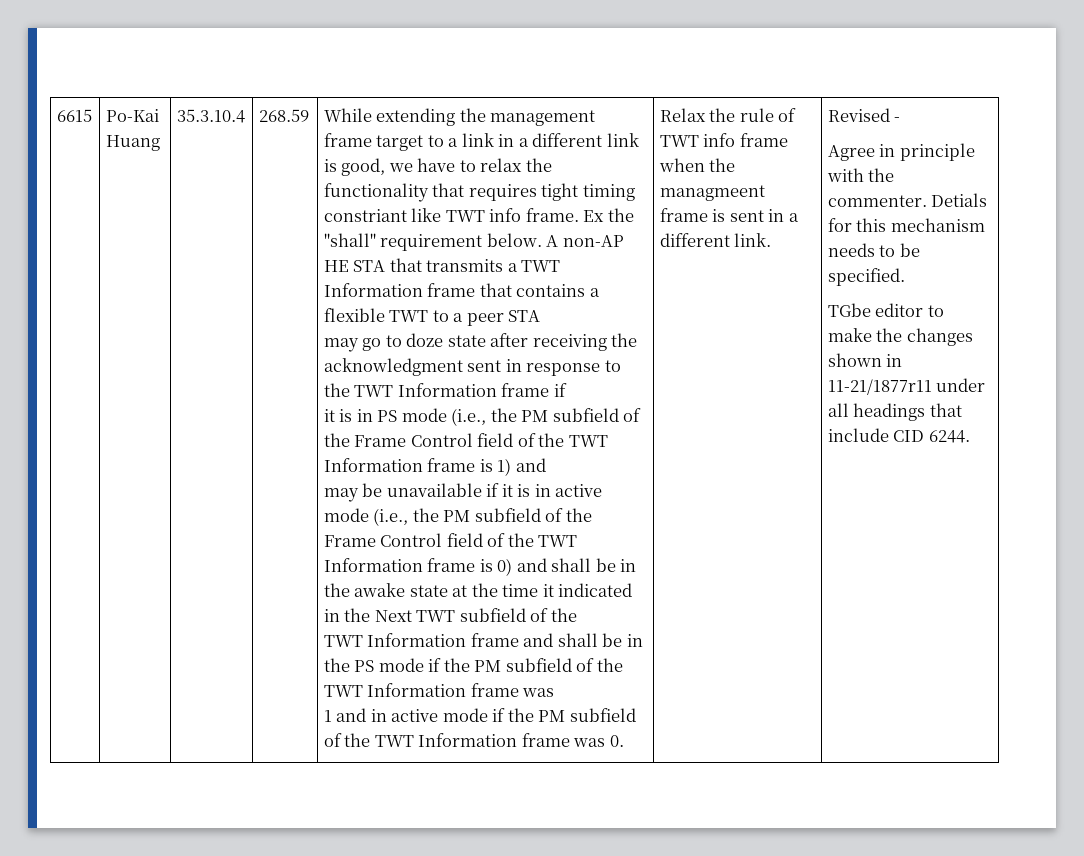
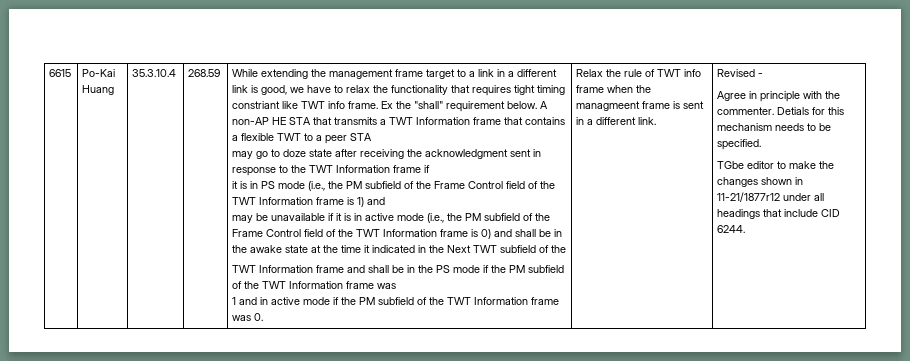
[827,379,932,395] 11-21/1877r11 -> [717,192,781,202] 11-21/1877r12

